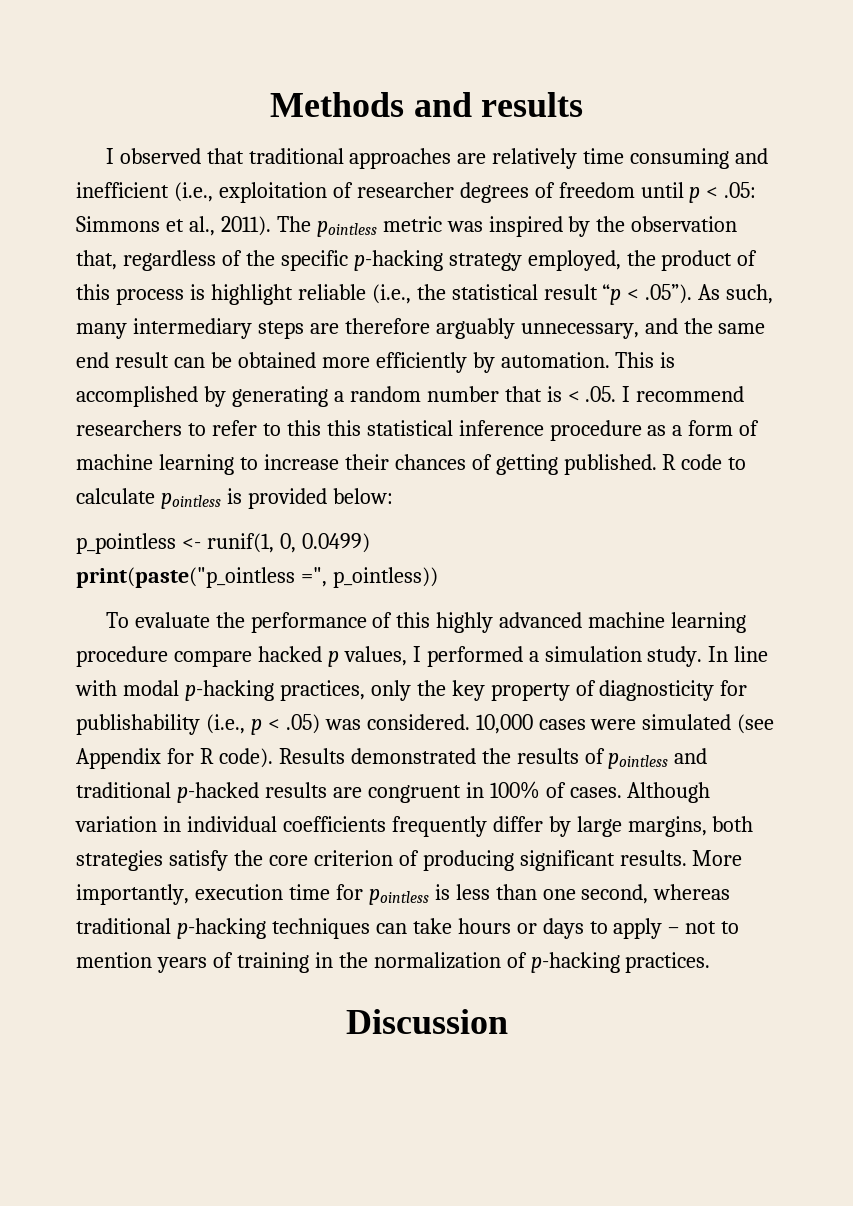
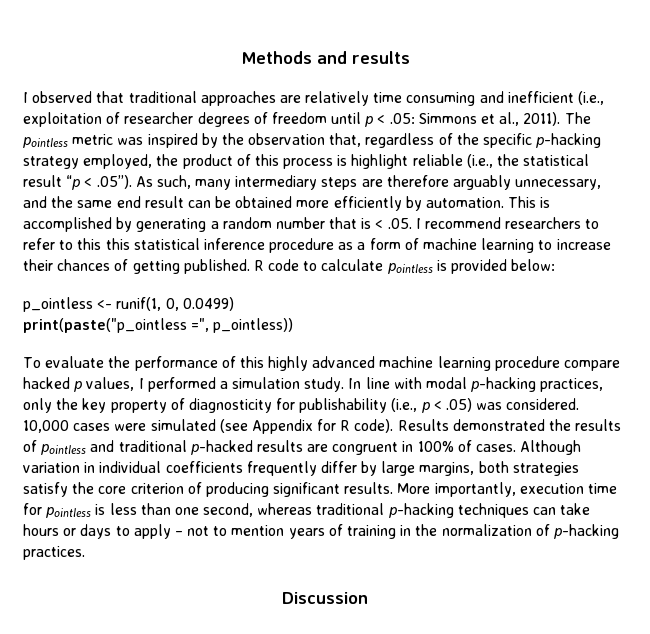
[76,533,176,554] p_pointless -> [23,297,93,312] p_ointless

